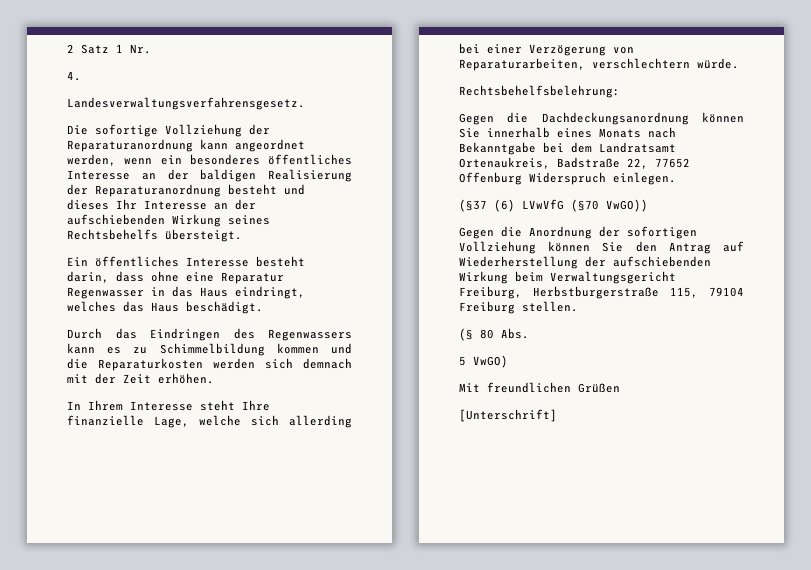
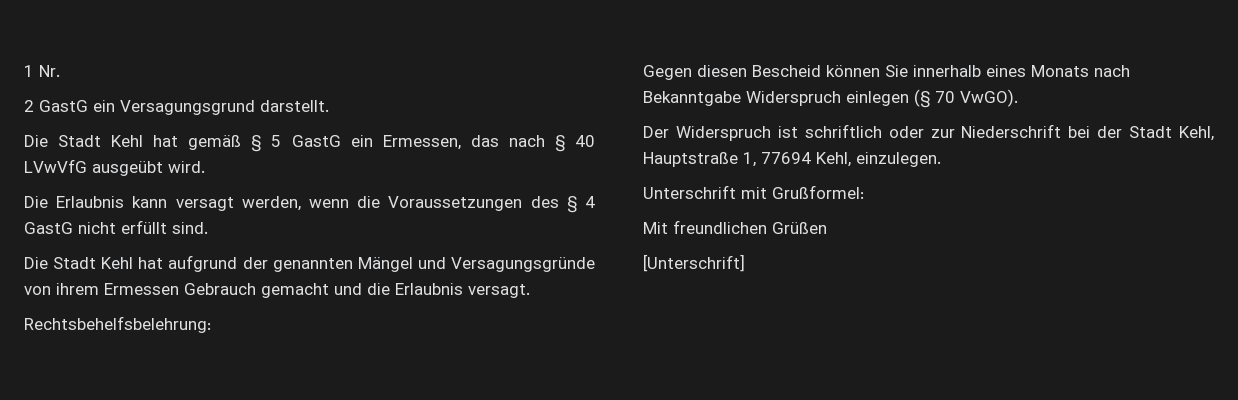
[67,44,109,54] 2 Satz -> (24, 71) none
[67,71,81,81] [67,97,305,110] [67,124,270,137] [67,139,305,152] [67,154,352,166] [67,169,352,182] [67,184,305,197] [67,199,256,210] [67,214,270,227] [67,229,242,242] [67,256,305,267] [67,271,284,284] [67,286,305,299] [67,301,263,314] [67,328,352,341] [67,343,352,356] [67,358,352,371] [67,373,214,384] [67,400,270,411] [67,415,352,428] [459,43,634,56] [459,58,739,71] 4. // Landesverwaltungsverfahrensgesetz. // Die sofortige Vollziehung der Reparaturanordnung kann angeordnet werden, wenn ein besonderes öffentliches Interesse an der baldigen Realisierung der Reparaturanordnung besteht und dieses Ihr Interesse an der aufschiebenden Wirkung seines Rechtsbehelfs übersteigt. // Ein öffentliches Interesse besteht darin, dass ohne eine Reparatur Regenwasser in das Haus eindringt, welches das Haus beschädigt. // Durch das Eindringen des Regenwassers kann es zu Schimmelbildung kommen und die Reparaturkosten werden sich demnach mit der Zeit erhöhen. // In Ihrem Interesse steht Ihre finanzielle Lage, welche sich allerding bei einer Verzögerung von Reparaturarbeiten, verschlechtern würde. -> [24,100,329,115] [24,135,596,152] [24,159,205,176] [24,196,595,213] [24,220,208,234] [24,255,595,272] [24,283,530,298] 2 GastG ein Versagungsgrund darstellt. // Die Stadt Kehl hat gemäß § 5 GastG ein Ermessen, das nach § 40 LVwVfG ausgeübt wird. // Die Erlaubnis kann versagt werden, wenn die Voraussetzungen des § 4 GastG nicht erfüllt sind. // Die Stadt Kehl hat aufgrund der genannten Mängel und Versagungsgründe von ihrem Ermessen Gebrauch gemacht und die Erlaubnis versagt.
[507,112,689,125] die Dachdeckungsanordnung -> [697,65,821,77] diesen Bescheid
[543,142,676,153] [459,157,690,169] [459,172,676,185] [459,199,648,212] [459,226,697,239] [459,241,744,254] [459,256,711,269] [459,271,676,284] [459,286,744,299] [459,301,578,314] [459,328,529,341] [459,355,508,368] bei dem Landratsamt Ortenaukreis, Badstraße 22, 77652 Offenburg Widerspruch einlegen. // (§37 (6) LVwVfG (§70 VwGO)) // Gegen die Anordnung der sofortigen Vollziehung können Sie den Antrag auf Wiederherstellung der aufschiebenden Wirkung beim Verwaltungsgericht Freiburg, Herbstburgerstraße 115, 79104 Freiburg stellen. // (§ 80 Abs. // 5 VwGO) -> [746,89,1018,108] [643,124,1214,141] [643,152,941,167] [643,185,864,199] Widerspruch einlegen (§ 70 VwGO). // Der Widerspruch ist schriftlich oder zur Niederschrift bei der Stadt Kehl, Hauptstraße 1, 77694 Kehl, einzulegen. // Unterschrift mit Grußformel:

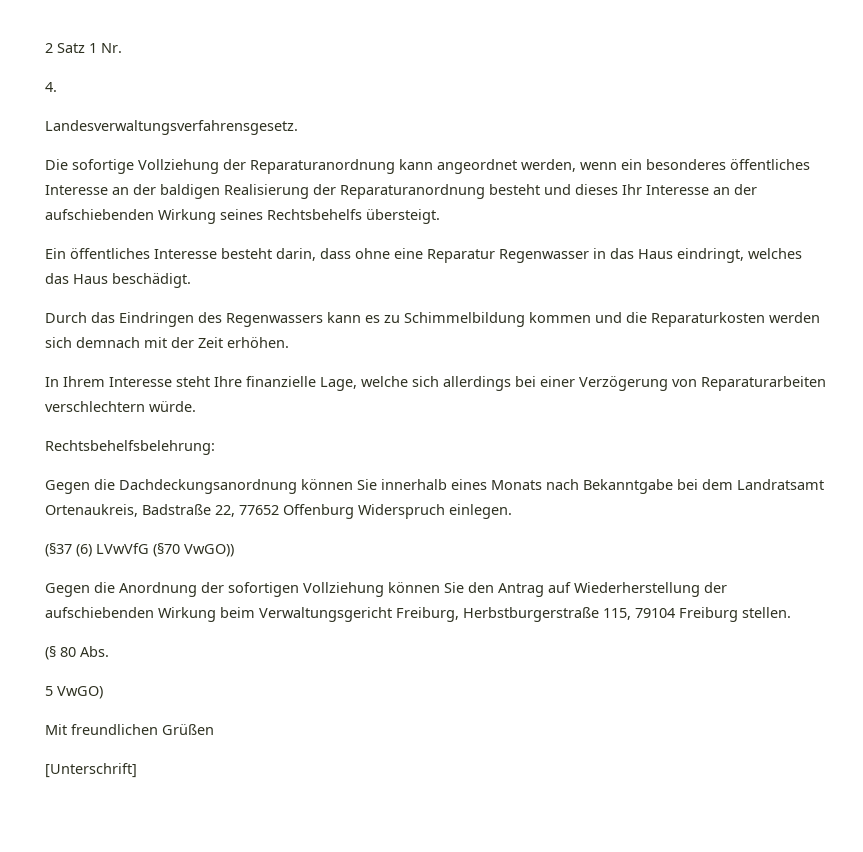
(24, 71) none -> [45,43,85,53] 2 Satz
[24,100,329,115] [24,135,596,152] [24,159,205,176] [24,196,595,213] [24,220,208,234] [24,255,595,272] [24,283,530,298] 2 GastG ein Versagungsgrund darstellt. // Die Stadt Kehl hat gemäß § 5 GastG ein Ermessen, das nach § 40 LVwVfG ausgeübt wird. // Die Erlaubnis kann versagt werden, wenn die Voraussetzungen des § 4 GastG nicht erfüllt sind. // Die Stadt Kehl hat aufgrund der genannten Mängel und Versagungsgründe von ihrem Ermessen Gebrauch gemacht und die Erlaubnis versagt. -> [45,82,57,92] [45,120,298,135] [45,159,810,174] [45,184,757,199] [45,209,440,224] [45,248,802,263] [45,273,191,288] [45,312,820,327] [45,337,289,348] [45,376,826,391] [45,401,196,412] 4. // Landesverwaltungsverfahrensgesetz. // Die sofortige Vollziehung der Reparaturanordnung kann angeordnet werden, wenn ein besonderes öffentliches Interesse an der baldigen Realisierung der Reparaturanordnung besteht und dieses Ihr Interesse an der aufschiebenden Wirkung seines Rechtsbehelfs übersteigt. // Ein öffentliches Interesse besteht darin, dass ohne eine Reparatur Regenwasser in das Haus eindringt, welches das Haus beschädigt. // Durch das Eindringen des Regenwassers kann es zu Schimmelbildung kommen und die Reparaturkosten werden sich demnach mit der Zeit erhöhen. // In Ihrem Interesse steht Ihre finanzielle Lage, welche sich allerdings bei einer Verzögerung von Reparaturarbeiten verschlechtern würde.
[697,65,821,77] diesen Bescheid -> [94,479,297,494] die Dachdeckungsanordnung
[746,89,1018,108] [643,124,1214,141] [643,152,941,167] [643,185,864,199] Widerspruch einlegen (§ 70 VwGO). // Der Widerspruch ist schriftlich oder zur Niederschrift bei der Stadt Kehl, Hauptstraße 1, 77694 Kehl, einzulegen. // Unterschrift mit Grußformel: -> [677,479,824,490] [45,504,512,519] [45,543,234,557] [45,582,727,597] [45,607,791,622] [45,646,109,660] [45,686,103,699] bei dem Landratsamt Ortenaukreis, Badstraße 22, 77652 Offenburg Widerspruch einlegen. // (§37 (6) LVwVfG (§70 VwGO)) // Gegen die Anordnung der sofortigen Vollziehung können Sie den Antrag auf Wiederherstellung der aufschiebenden Wirkung beim Verwaltungsgericht Freiburg, Herbstburgerstraße 115, 79104 Freiburg stellen. // (§ 80 Abs. // 5 VwGO)

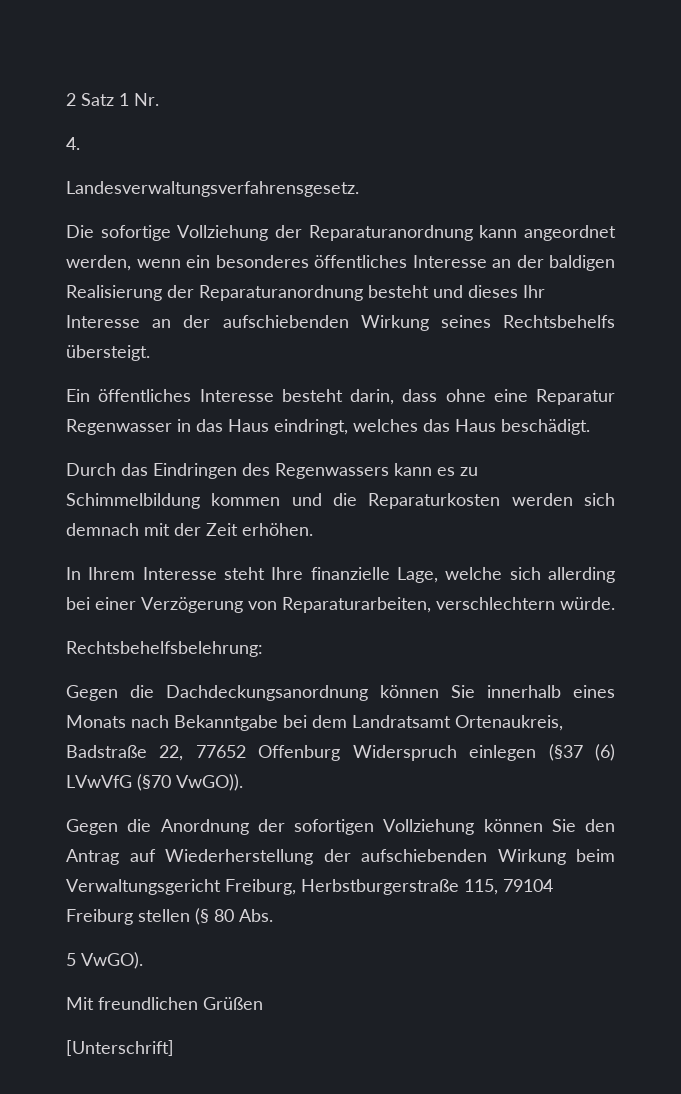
[443,376,511,391] allerdings -> [548,567,615,583] allerding
[701,376,826,391] Reparaturarbeiten -> [282,597,431,613] Reparaturarbeiten,
[449,504,512,519] einlegen. // -> [469,745,537,761] einlegen
[184,544,234,557] VwGO)) -> [176,774,243,791] VwGO)).
[742,607,791,618] stellen. // -> [138,909,190,922] stellen
[57,686,103,699] VwGO) -> [81,952,143,969] VwGO).

